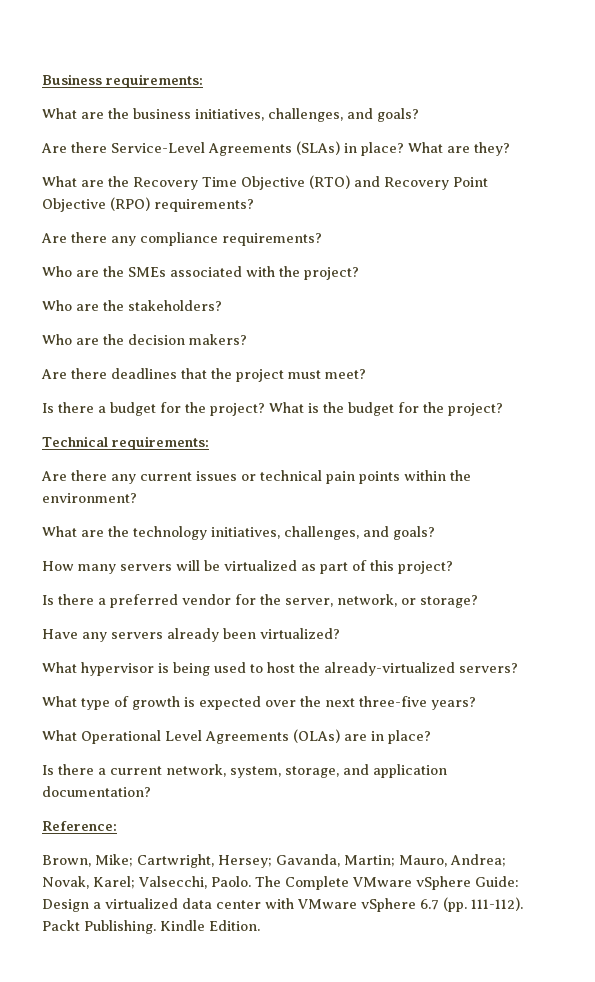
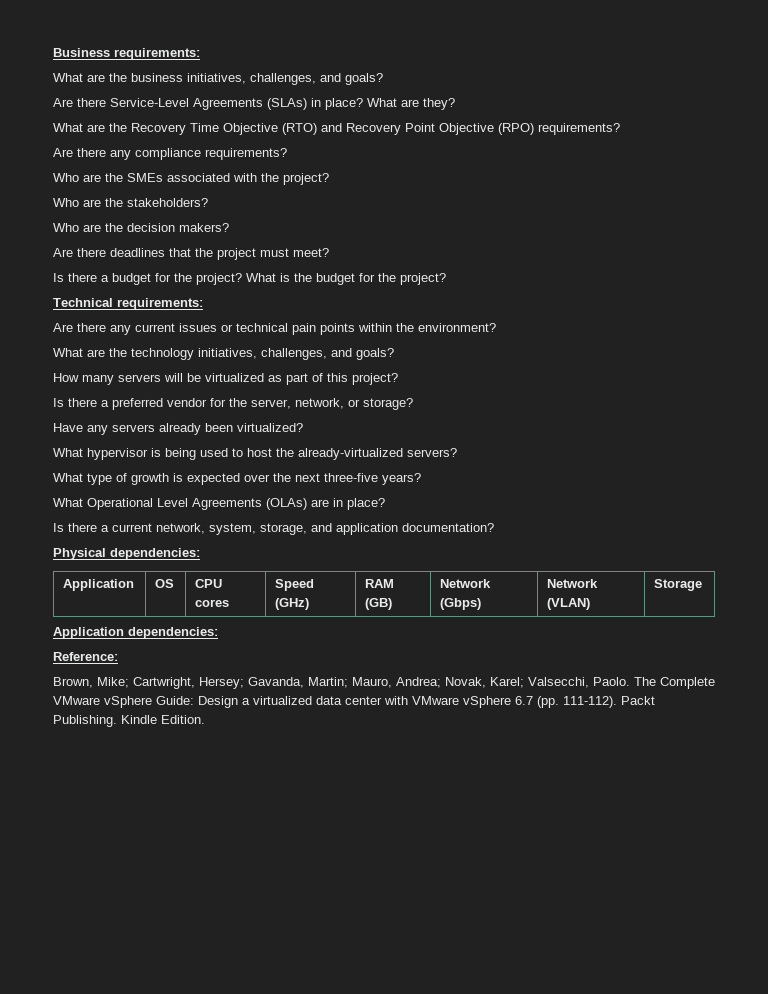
(151, 791) none -> [53,548,200,560] [63,579,135,591] [155,579,175,588] [195,579,223,588] [195,599,230,607] [275,579,315,591] [275,598,310,610] [365,579,395,588] [365,598,393,610] [440,579,492,588] [440,598,482,610] [547,579,599,588] [547,598,591,610] [654,579,703,591] [53,627,218,639] // Physical dependencies: // Application | OS | CPU cores | Speed (GHz) | RAM (GB) | Network (Gbps) | Network (VLAN) | Storage // Application dependencies:

